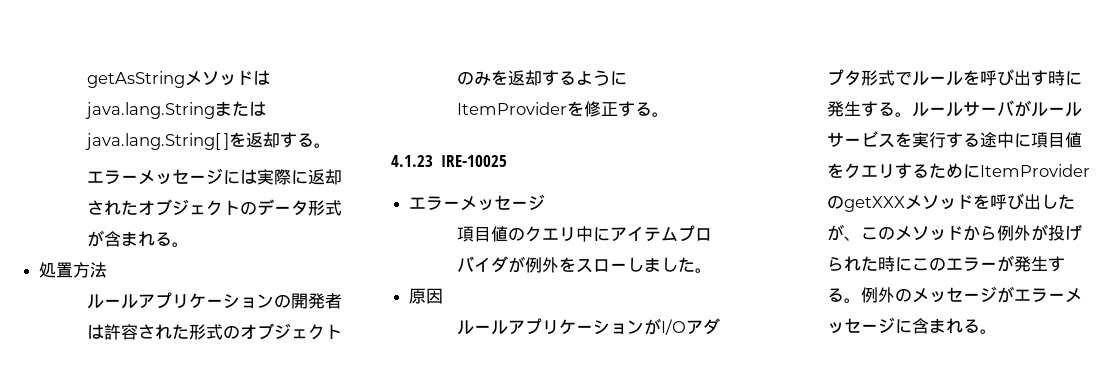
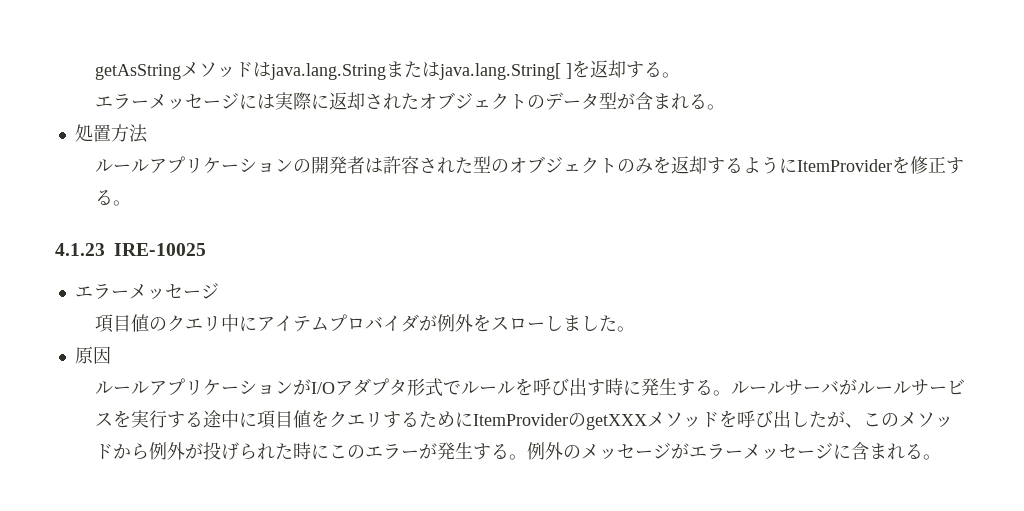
[307,200,342,216] 形式 -> [598,92,617,109] 型
[188,324,223,340] 形式 -> [472,156,491,173] 型

